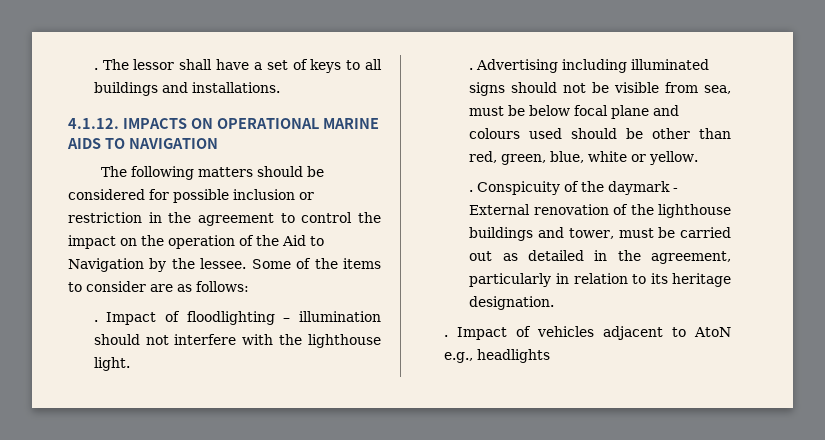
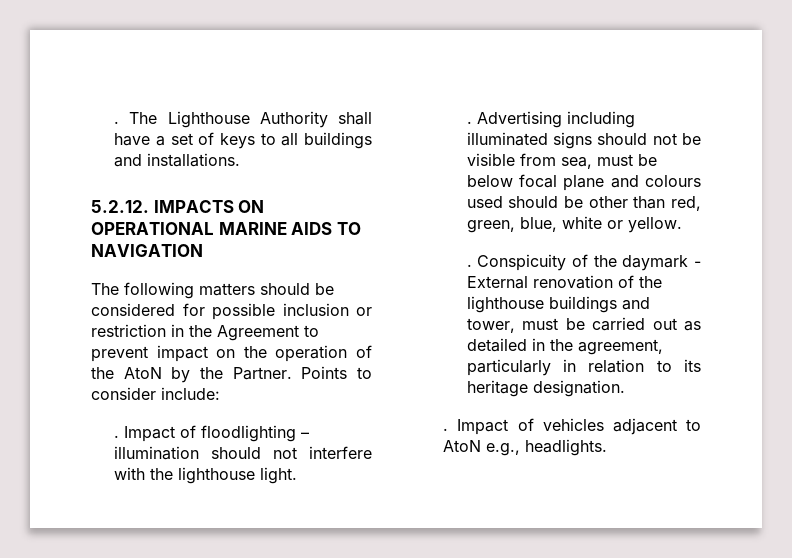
[133,59,175,70] lessor -> [167,111,328,128] Lighthouse Authority
[68,118,119,129] 4.1.12. -> [91,200,149,213] 5.2.12.
[198,212,381,226] agreement to control the -> [217,325,319,341] [91,346,148,362] Agreement to prevent
[282,235,324,246] [68,258,381,272] [68,281,249,292] Aid to Navigation by the lessee. Some of the items to consider are as follows: -> [123,366,372,383] [91,387,220,400] AtoN by the Partner. Points to consider include:
[476,349,550,363] headlights -> [525,439,608,456] headlights.

